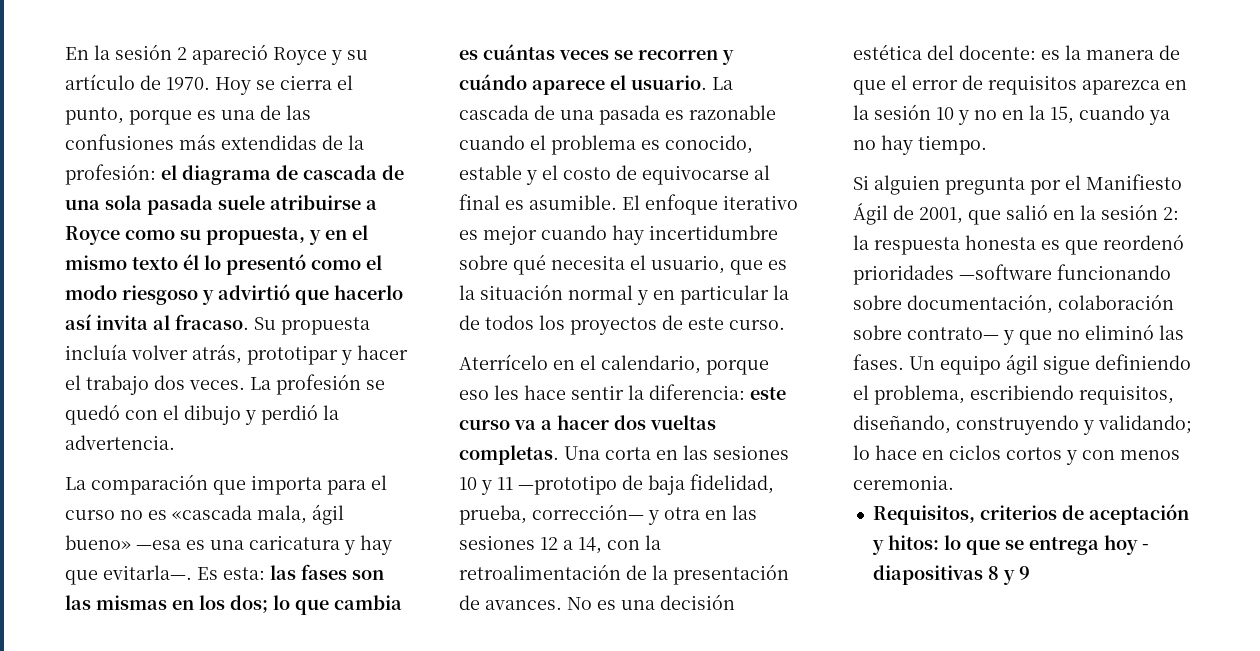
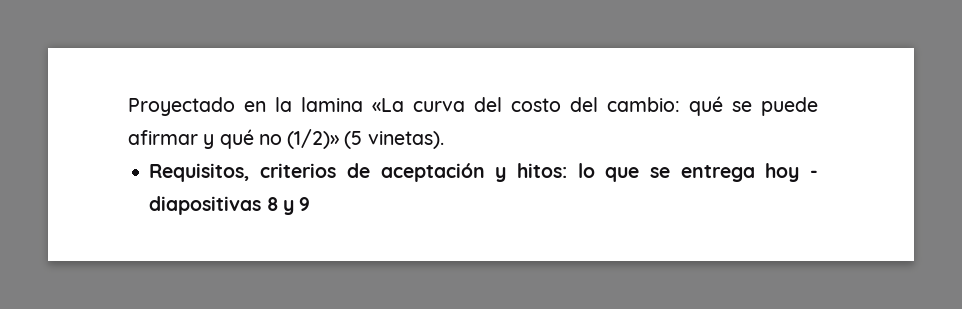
[65,44,368,65] [65,74,353,95] [65,105,311,125] [65,134,364,150] [65,164,404,185] [65,195,377,215] [65,225,368,245] [65,254,382,275] [65,284,403,305] [65,314,370,335] [65,344,408,365] [65,374,385,395] [65,404,339,425] [65,435,175,450] [65,474,387,495] [65,504,344,525] [65,535,392,555] [65,564,384,585] [65,595,402,615] [459,44,734,65] [459,74,733,95] [459,105,776,125] [459,135,753,155] [459,165,770,185] [459,194,798,215] [459,225,778,245] [459,254,787,275] [459,284,789,305] [459,315,785,335] [459,354,769,375] [459,384,786,400] [459,415,716,430] [459,445,789,465] [459,474,774,495] [459,504,757,525] [459,535,661,554] [459,564,789,585] [459,594,735,610] [853,44,1180,60] [853,75,1187,95] [853,104,1170,125] [853,135,987,155] [853,174,1182,195] [853,203,1179,225] [853,234,1184,255] [853,264,1171,285] [853,294,1174,314] [853,324,1184,345] [853,354,1191,375] [853,385,1174,405] [853,415,1192,435] [853,445,1180,465] [853,475,954,490] En la sesión 2 apareció Royce y su artículo de 1970. Hoy se cierra el punto, porque es una de las confusiones más extendidas de la profesión: el diagrama de cascada de una sola pasada suele atribuirse a Royce como su propuesta, y en el mismo texto él lo presentó como el modo riesgoso y advirtió que hacerlo así invita al fracaso. Su propuesta incluía volver atrás, prototipar y hacer el trabajo dos veces. La profesión se quedó con el dibujo y perdió la advertencia. // La comparación que importa para el curso no es «cascada mala, ágil bueno» —esa es una caricatura y hay que evitarla—. Es esta: las fases son las mismas en los dos; lo que cambia es cuántas veces se recorren y cuándo aparece el usuario. La cascada de una pasada es razonable cuando el problema es conocido, estable y el costo de equivocarse al final es asumible. El enfoque iterativo es mejor cuando hay incertidumbre sobre qué necesita el usuario, que es la situación normal y en particular la de todos los proyectos de este curso. // Aterrícelo en el calendario, porque eso les hace sentir la diferencia: este curso va a hacer dos vueltas completas. Una corta en las sesiones 10 y 11 —prototipo de baja fidelidad, prueba, corrección— y otra en las sesiones 12 a 14, con la retroalimentación de la presentación de avances. No es una decisión estética del docente: es la manera de que el error de requisitos aparezca en la sesión 10 y no en la 15, cuando ya no hay tiempo. // Si alguien pregunta por el Manifiesto Ágil de 2001, que salió en la sesión 2: la respuesta honesta es que reordenó prioridades —software funcionando sobre documentación, colaboración sobre contrato— y que no eliminó las fases. Un equipo ágil sigue definiendo el problema, escribiendo requisitos, diseñando, construyendo y validando; lo hace en ciclos cortos y con menos ceremonia. -> [128,96,818,116] [128,129,444,149] Proyectado en la lamina «La curva del costo del cambio: qué se puede afirmar y qué no (1/2)» (5 vinetas).

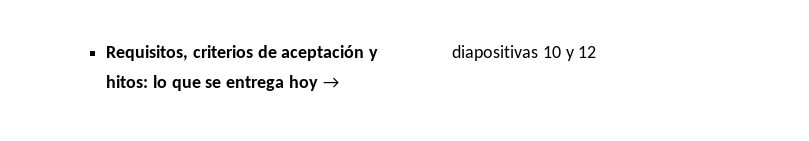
[128,96,818,116] [128,129,444,149] Proyectado en la lamina «La curva del costo del cambio: qué se puede afirmar y qué no (1/2)» (5 vinetas). // -> (106, 53) none
[810,170,819,178] [149,196,311,215] - diapositivas 8 y 9 -> [322,77,339,88] [452,45,597,61] → diapositivas 10 y 12

